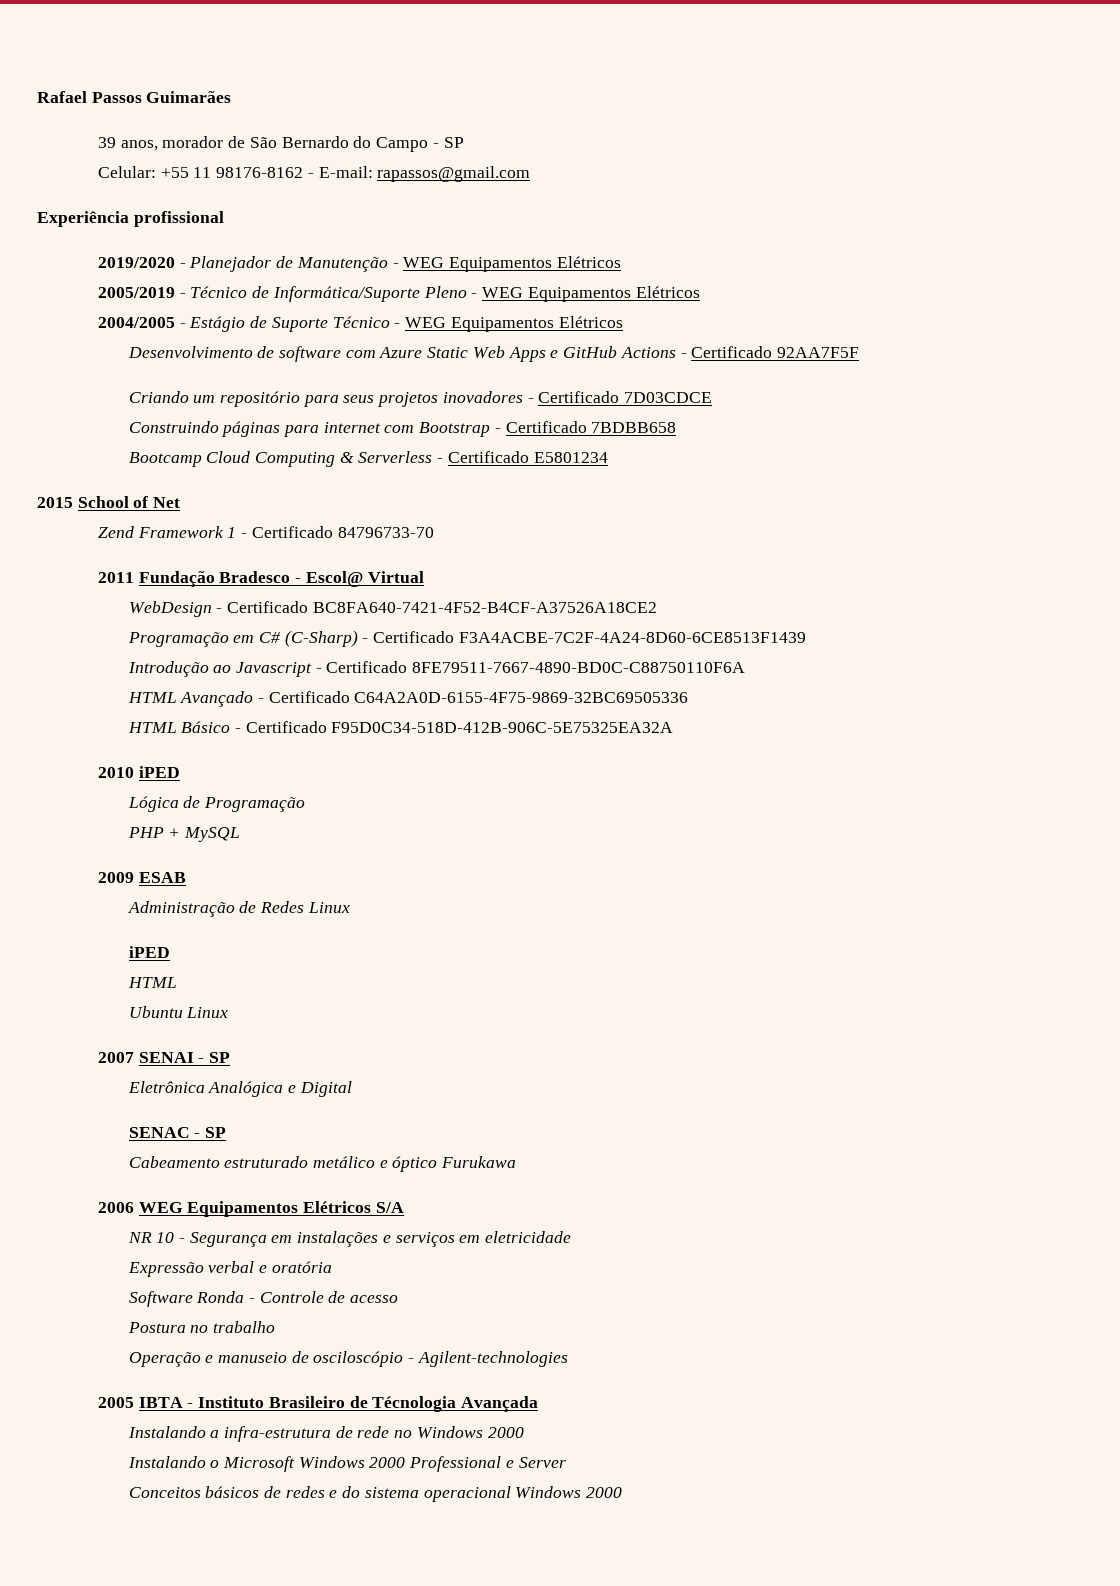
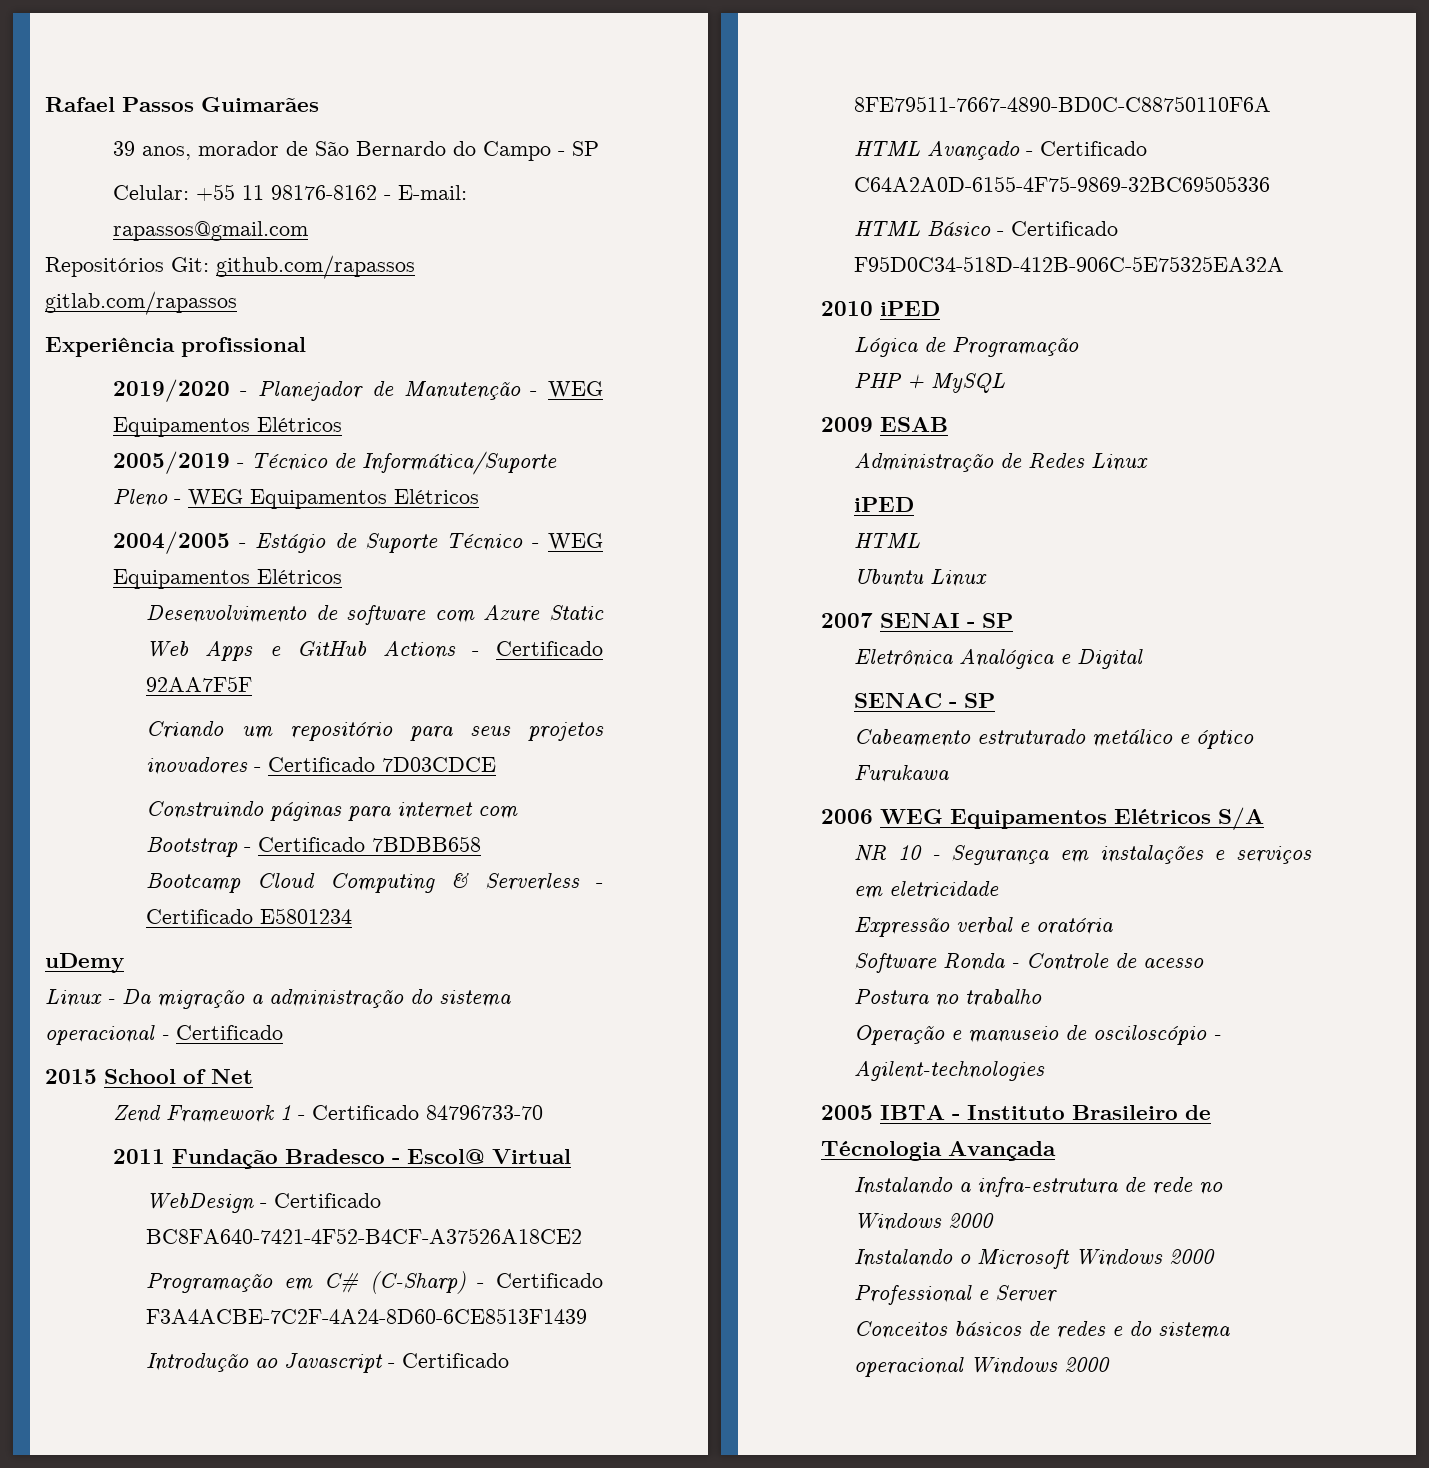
(531, 174) none -> [45,255,415,279] [45,291,237,315] // Repositórios Git: github.com/rapassos gitlab.com/rapassos
(608, 457) none -> [45,953,124,973] [45,989,511,1009] [45,1025,283,1045] // uDemy // Linux - Da migração a administração do sistema operacional - Certificado

